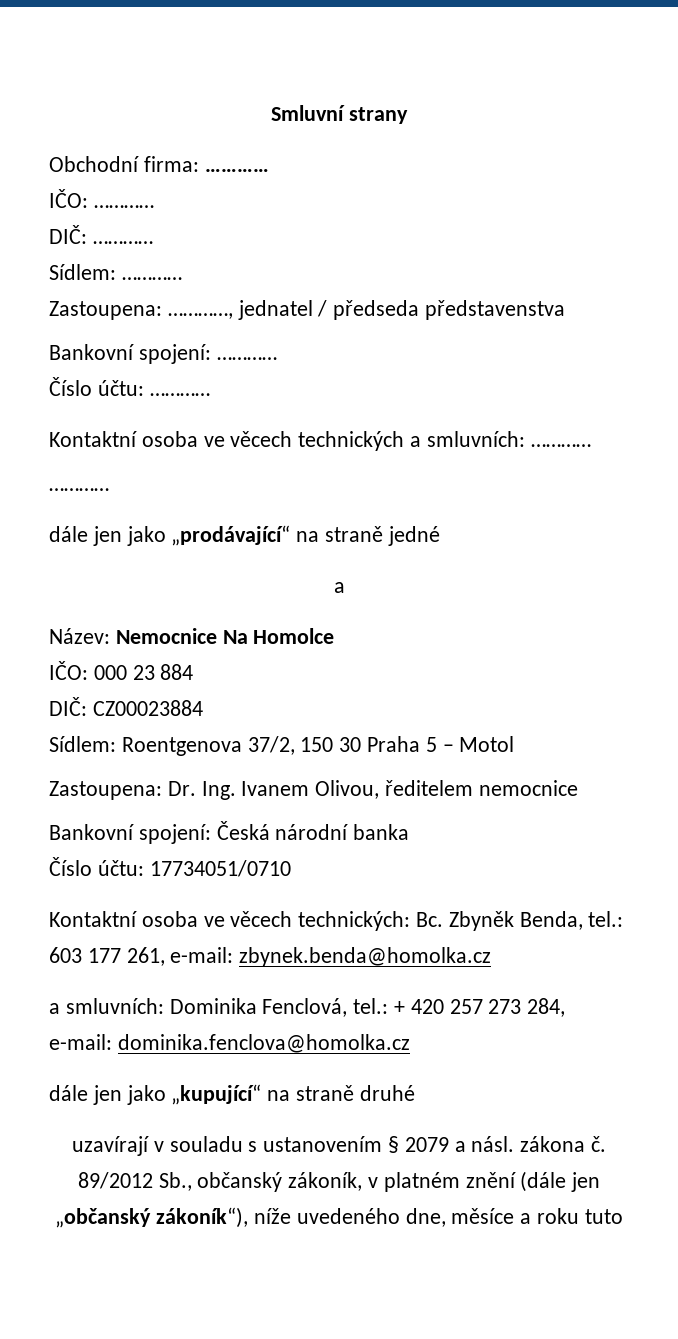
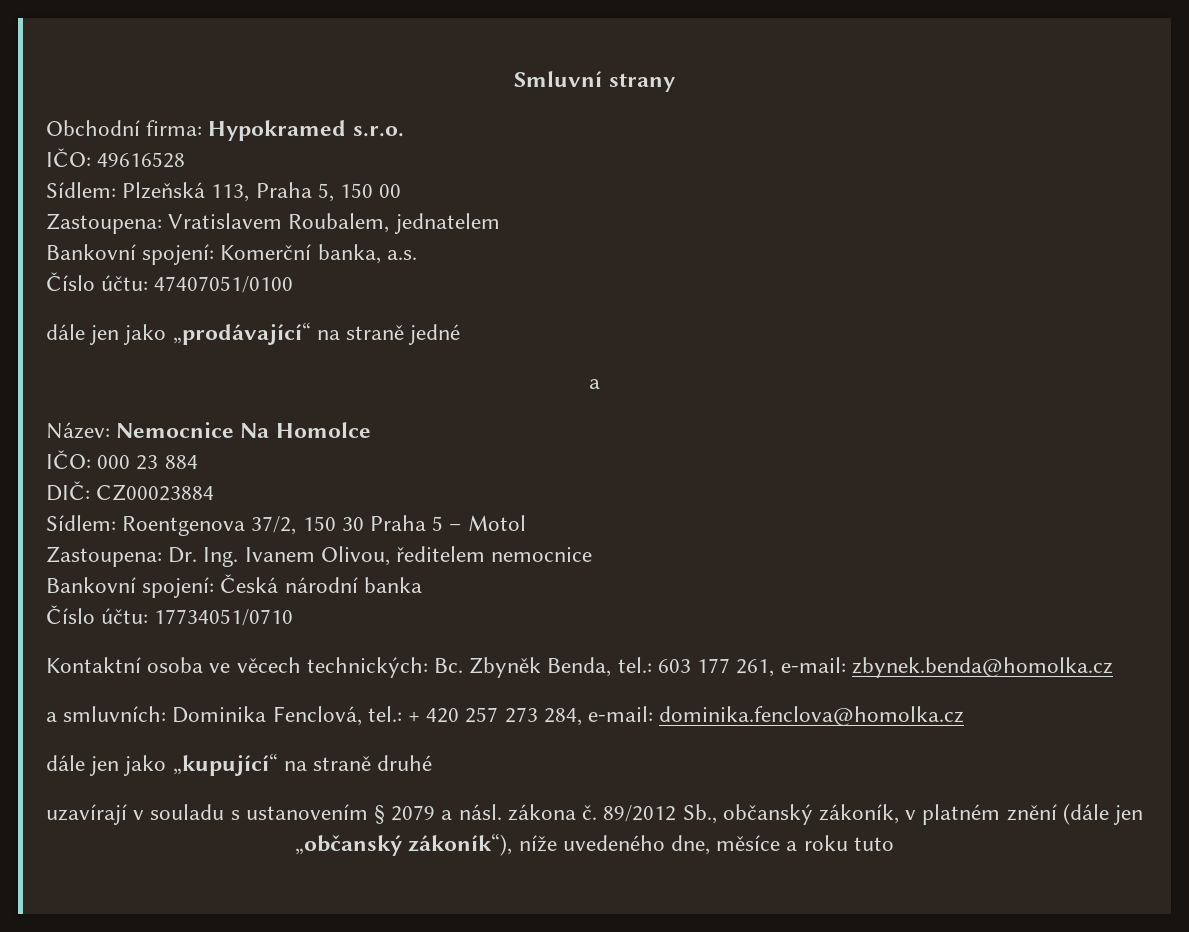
[204,169,269,172] [49,189,154,208] [49,225,153,244] [49,264,182,280] [49,300,566,320] [49,344,277,364] [49,377,210,396] [49,431,591,451] [49,488,109,491] ………… // IČO: ………… // DIČ: ………… // Sídlem: ………… // Zastoupena: …………, jednatel / předseda představenstva // Bankovní spojení: ………… // Číslo účtu: ………… // Kontaktní osoba ve věcech technických a smluvních: ………… // ………… -> [208,120,404,141] [46,148,186,168] [46,182,402,202] [46,213,500,234] [46,244,417,265] [46,272,294,293] Hypokramed s.r.o. // IČO: 49616528 // Sídlem: Plzeňská 113, Praha 5, 150 00 // Zastoupena: Vratislavem Roubalem, jednatelem // Bankovní spojení: Komerční banka, a.s. // Číslo účtu: 47407051/0100

